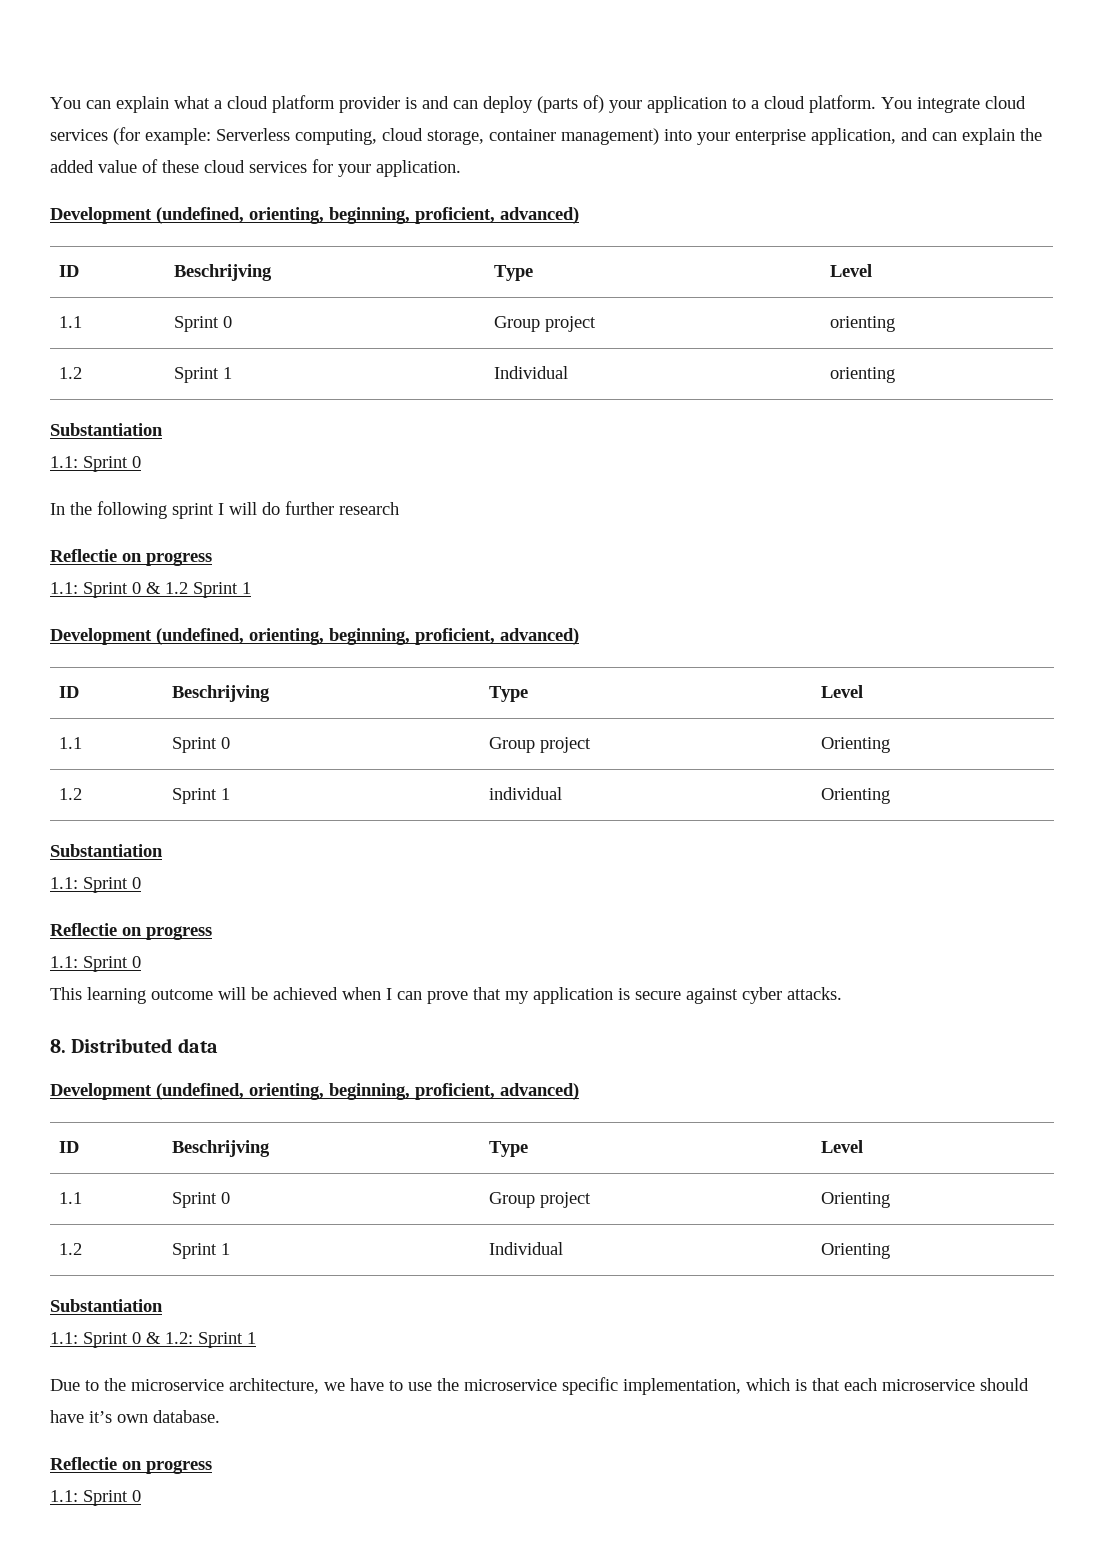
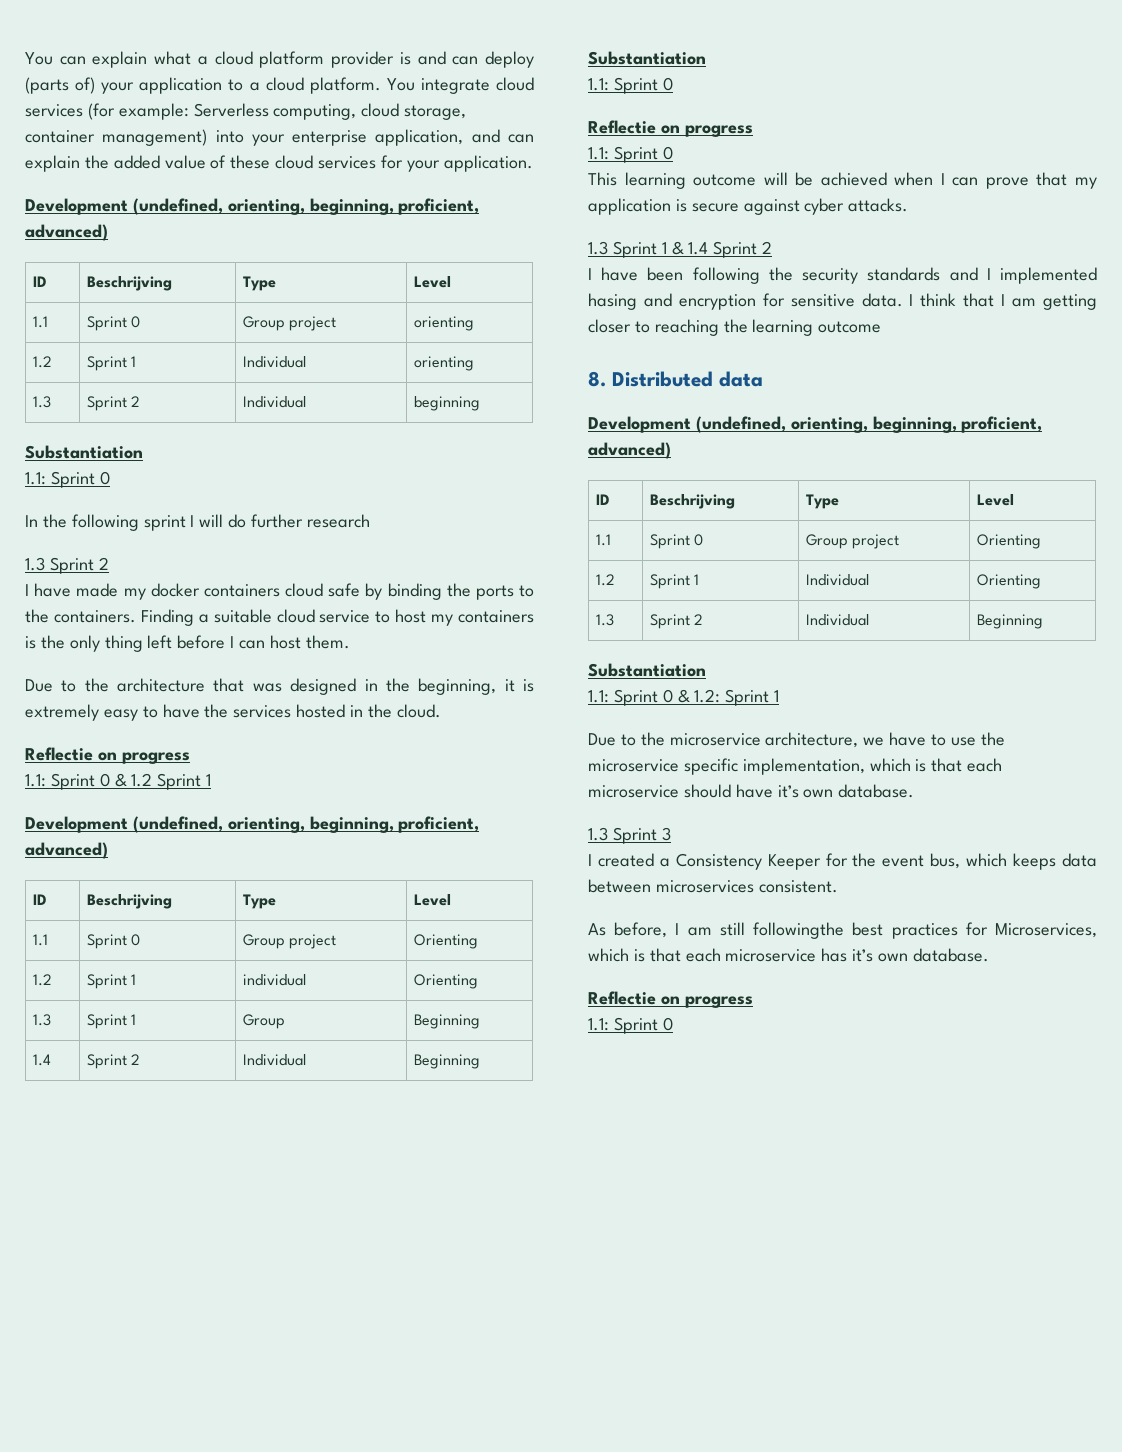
(895, 375) none -> [32,396,51,408] [86,396,140,411] [242,396,306,408] [413,396,480,411] // 1.3 | Sprint 2 | Individual | beginning
(399, 508) none -> [25,557,109,574] [25,583,535,600] [25,609,534,626] [25,635,350,652] [25,678,535,695] [25,704,441,721] // 1.3 Sprint 2 // I have made my docker containers cloud safe by binding the ports to the containers. Finding a suitable cloud service to host my containers is the only thing left before I can host them. // Due to the architecture that was designed in the beginning, it is extremely easy to have the services hosted in the cloud.
(890, 796) none -> [32,1014,51,1026] [86,1014,136,1029] [242,1014,285,1029] [413,1014,480,1029] [32,1054,51,1066] [86,1054,140,1069] [242,1054,306,1066] [413,1054,480,1069] // 1.3 | Sprint 1 | Group | Beginning // 1.4 | Sprint 2 | Individual | Beginning
(842, 993) none -> [588,241,773,258] [588,267,1097,284] [588,293,1098,310] [588,319,882,336] // 1.3 Sprint 1 & 1.4 Sprint 2 // I have been following the security standards and I implemented hasing and encryption for sensitive data. I think that I am getting closer to reaching the learning outcome
(890, 1251) none -> [595,614,614,626] [649,614,703,629] [805,614,869,626] [976,614,1043,629] // 1.3 | Sprint 2 | Individual | Beginning
(220, 1416) none -> [588,827,671,844] [588,853,1097,870] [588,879,838,893] [588,922,1097,939] [588,948,989,962] // 1.3 Sprint 3 // I created a Consistency Keeper for the event bus, which keeps data between microservices consistent. // As before, I am still followingthe best practices for Microservices, which is that each microservice has it’s own database.

